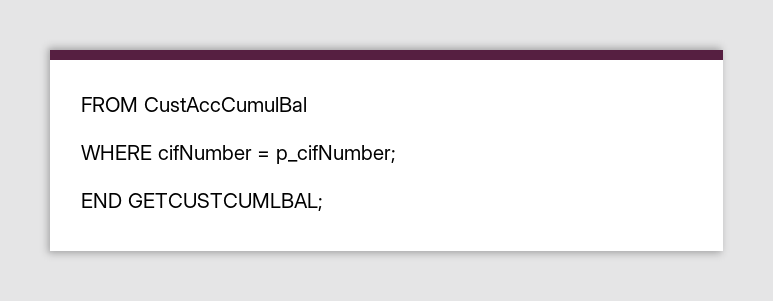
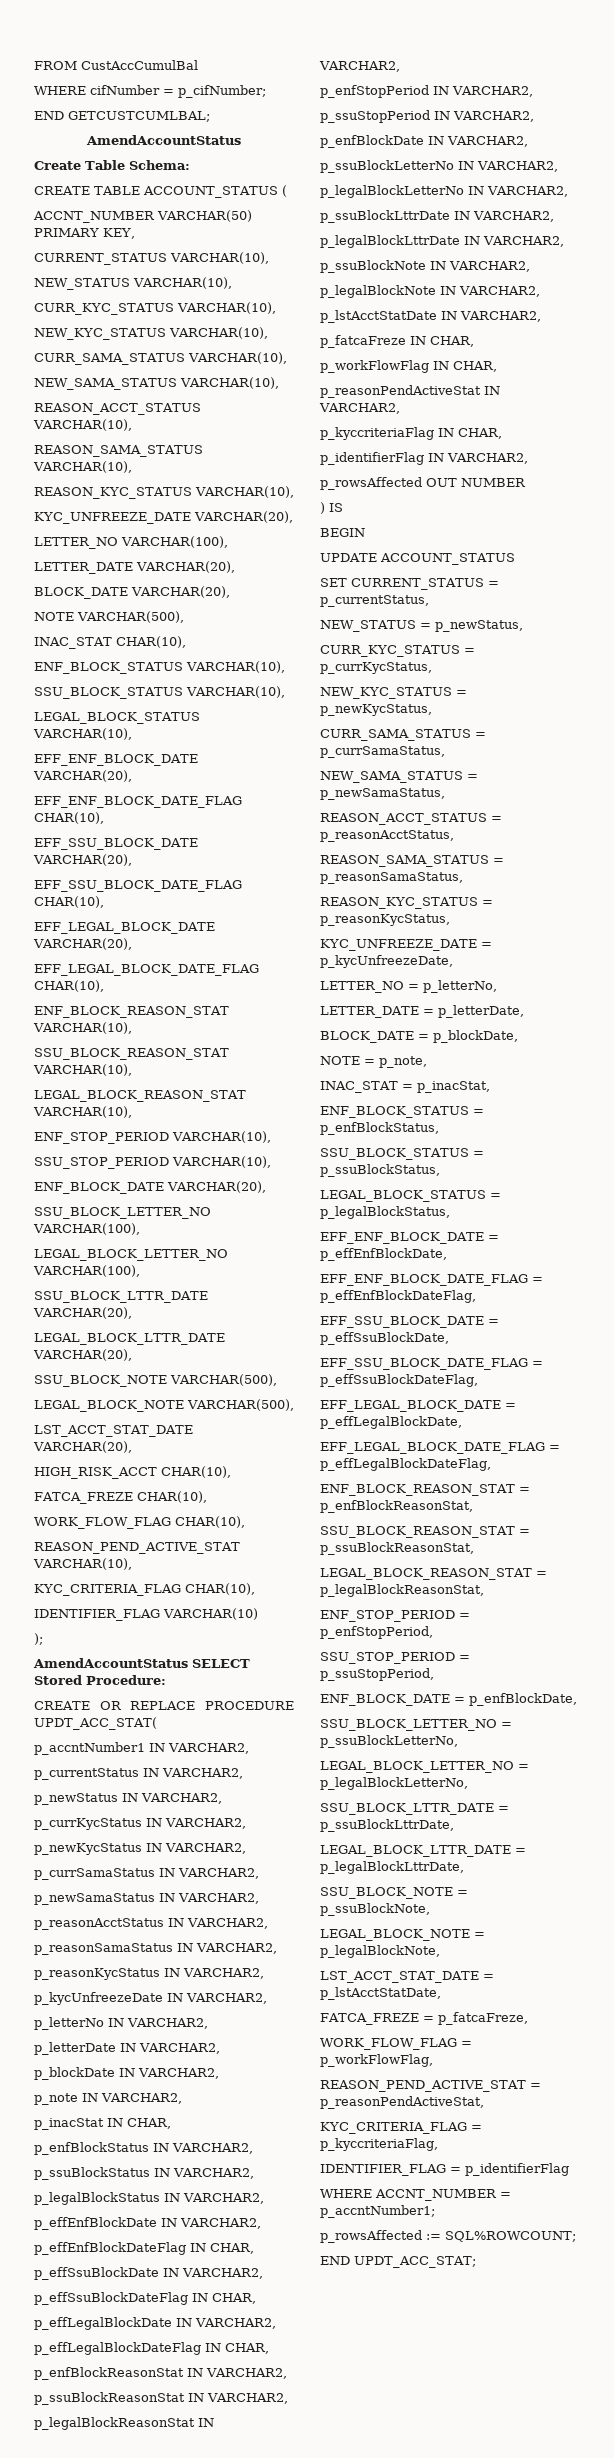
(323, 202) none -> [86,135,241,145] [34,160,190,170] [34,185,287,198] [33,210,252,223] [34,228,135,239] [34,252,269,265] [34,277,232,290] [34,302,276,315] [34,327,268,340] [34,352,287,365] [34,377,279,390] [34,403,201,415] [33,419,132,431] [34,445,203,457] [33,461,132,473] [34,486,294,499] [34,511,293,524] [34,536,228,549] [34,561,235,574] [34,586,230,599] [34,611,184,623] [34,636,186,649] [34,661,285,674] [34,686,285,699] [34,712,200,724] [33,728,132,740] [34,754,198,766] [33,770,132,782] [34,796,242,808] [34,812,104,824] [34,838,198,850] [33,854,132,866] [34,880,242,892] [34,896,104,908] [34,922,215,934] [33,938,132,950] [34,964,259,976] [34,980,104,992] [34,1006,229,1018] [33,1022,132,1034] [34,1048,229,1060] [33,1064,132,1076] [34,1090,246,1102] [33,1106,132,1118] [34,1131,271,1144] [34,1156,271,1169] [34,1181,266,1194] [34,1207,211,1219] [33,1223,140,1235] [34,1249,228,1261] [33,1265,140,1277] [34,1291,208,1303] [33,1307,132,1319] [34,1333,225,1345] [33,1349,132,1361] [34,1374,277,1387] [34,1399,294,1412] [34,1425,193,1437] [33,1441,132,1453] [34,1466,231,1479] [34,1491,207,1504] [34,1516,245,1529] [34,1542,240,1554] [33,1558,132,1570] [34,1583,255,1596] [34,1608,258,1621] [34,1633,43,1645] [33,1658,250,1668] [34,1675,166,1685] [34,1701,294,1710] [34,1717,157,1730] [34,1742,249,1755] [34,1768,243,1780] [34,1793,222,1805] [34,1818,246,1830] [34,1843,246,1855] [34,1868,259,1880] [34,1893,259,1905] [34,1918,268,1930] [34,1943,277,1955] [34,1968,264,1980] [34,1992,267,2005] [34,2017,208,2030] [34,2042,220,2055] [34,2067,219,2080] [34,2093,182,2105] [34,2118,171,2130] [34,2142,253,2155] [34,2167,254,2180] [34,2192,264,2205] [34,2217,261,2230] [34,2242,254,2255] [34,2267,263,2280] [34,2292,256,2305] [34,2317,276,2330] [34,2342,269,2355] [34,2367,287,2380] [34,2392,288,2405] [34,2417,214,2430] [319,61,400,72] [320,85,533,98] [320,110,534,123] [320,135,528,148] [320,160,558,173] [320,185,568,198] [320,210,554,223] [320,235,564,248] [320,260,530,273] [320,285,540,298] [320,310,541,323] [320,335,474,348] [320,360,497,373] [320,385,500,398] [319,403,400,414] [320,427,502,440] [320,452,528,465] [320,477,526,490] [320,502,343,514] [320,528,365,537] [320,553,515,565] [320,578,499,590] [320,595,429,607] [320,620,523,632] [320,645,475,657] [320,662,432,674] [320,687,467,699] [320,704,432,716] [320,729,486,741] [320,746,445,758] [320,771,478,783] [320,788,445,800] [320,813,502,825] [320,830,454,842] [320,855,504,867] [320,872,463,884] [320,897,493,909] [320,914,450,926] [320,939,492,951] [320,955,453,968] [320,980,497,993] [320,1005,524,1018] [320,1030,518,1043] [320,1056,427,1068] [320,1081,490,1093] [320,1106,484,1118] [320,1122,439,1135] [320,1148,484,1160] [320,1164,440,1177] [320,1190,501,1202] [320,1206,450,1219] [320,1232,499,1244] [320,1248,447,1261] [320,1274,543,1286] [320,1290,476,1303] [320,1316,499,1328] [320,1332,449,1345] [320,1358,543,1370] [320,1374,478,1387] [320,1400,516,1412] [320,1416,462,1429] [320,1442,560,1454] [320,1458,491,1471] [320,1484,530,1496] [320,1500,473,1513] [320,1526,530,1538] [320,1542,474,1555] [320,1568,547,1580] [320,1584,484,1597] [320,1610,470,1622] [320,1626,433,1639] [320,1652,470,1664] [320,1668,434,1681] [320,1693,577,1706] [320,1719,512,1731] [320,1735,458,1748] [320,1761,529,1773] [320,1777,468,1790] [320,1803,509,1815] [320,1819,454,1832] [320,1845,526,1857] [320,1861,464,1874] [320,1887,468,1899] [320,1903,430,1916] [320,1929,485,1941] [320,1945,440,1958] [320,1971,494,1983] [320,1987,441,2000] [320,2012,528,2025] [320,2038,472,2050] [320,2054,433,2067] [320,2080,541,2092] [320,2096,484,2109] [320,2122,482,2134] [320,2138,438,2151] [320,2163,569,2176] [320,2189,511,2201] [320,2205,435,2218] [320,2230,576,2243] [320,2256,476,2268] // AmendAccountStatus // Create Table Schema: // CREATE TABLE ACCOUNT_STATUS ( // ACCNT_NUMBER VARCHAR(50) PRIMARY KEY, // CURRENT_STATUS VARCHAR(10), // NEW_STATUS VARCHAR(10), // CURR_KYC_STATUS VARCHAR(10), // NEW_KYC_STATUS VARCHAR(10), // CURR_SAMA_STATUS VARCHAR(10), // NEW_SAMA_STATUS VARCHAR(10), // REASON_ACCT_STATUS VARCHAR(10), // REASON_SAMA_STATUS VARCHAR(10), // REASON_KYC_STATUS VARCHAR(10), // KYC_UNFREEZE_DATE VARCHAR(20), // LETTER_NO VARCHAR(100), // LETTER_DATE VARCHAR(20), // BLOCK_DATE VARCHAR(20), // NOTE VARCHAR(500), // INAC_STAT CHAR(10), // ENF_BLOCK_STATUS VARCHAR(10), // SSU_BLOCK_STATUS VARCHAR(10), // LEGAL_BLOCK_STATUS VARCHAR(10), // EFF_ENF_BLOCK_DATE VARCHAR(20), // EFF_ENF_BLOCK_DATE_FLAG CHAR(10), // EFF_SSU_BLOCK_DATE VARCHAR(20), // EFF_SSU_BLOCK_DATE_FLAG CHAR(10), // EFF_LEGAL_BLOCK_DATE VARCHAR(20), // EFF_LEGAL_BLOCK_DATE_FLAG CHAR(10), // ENF_BLOCK_REASON_STAT VARCHAR(10), // SSU_BLOCK_REASON_STAT VARCHAR(10), // LEGAL_BLOCK_REASON_STAT VARCHAR(10), // ENF_STOP_PERIOD VARCHAR(10), // SSU_STOP_PERIOD VARCHAR(10), // ENF_BLOCK_DATE VARCHAR(20), // SSU_BLOCK_LETTER_NO VARCHAR(100), // LEGAL_BLOCK_LETTER_NO VARCHAR(100), // SSU_BLOCK_LTTR_DATE VARCHAR(20), // LEGAL_BLOCK_LTTR_DATE VARCHAR(20), // SSU_BLOCK_NOTE VARCHAR(500), // LEGAL_BLOCK_NOTE VARCHAR(500), // LST_ACCT_STAT_DATE VARCHAR(20), // HIGH_RISK_ACCT CHAR(10), // FATCA_FREZE CHAR(10), // WORK_FLOW_FLAG CHAR(10), // REASON_PEND_ACTIVE_STAT VARCHAR(10), // KYC_CRITERIA_FLAG CHAR(10), // IDENTIFIER_FLAG VARCHAR(10) // ); // AmendAccountStatus SELECT Stored Procedure: // CREATE OR REPLACE PROCEDURE UPDT_ACC_STAT( // p_accntNumber1 IN VARCHAR2, // p_currentStatus IN VARCHAR2, // p_newStatus IN VARCHAR2, // p_currKycStatus IN VARCHAR2, // p_newKycStatus IN VARCHAR2, // p_currSamaStatus IN VARCHAR2, // p_newSamaStatus IN VARCHAR2, // p_reasonAcctStatus IN VARCHAR2, // p_reasonSamaStatus IN VARCHAR2, // p_reasonKycStatus IN VARCHAR2, // p_kycUnfreezeDate IN VARCHAR2, // p_letterNo IN VARCHAR2, // p_letterDate IN VARCHAR2, // p_blockDate IN VARCHAR2, // p_note IN VARCHAR2, // p_inacStat IN CHAR, // p_enfBlockStatus IN VARCHAR2, // p_ssuBlockStatus IN VARCHAR2, // p_legalBlockStatus IN VARCHAR2, // p_effEnfBlockDate IN VARCHAR2, // p_effEnfBlockDateFlag IN CHAR, // p_effSsuBlockDate IN VARCHAR2, // p_effSsuBlockDateFlag IN CHAR, // p_effLegalBlockDate IN VARCHAR2, // p_effLegalBlockDateFlag IN CHAR, // p_enfBlockReasonStat IN VARCHAR2, // p_ssuBlockReasonStat IN VARCHAR2, // p_legalBlockReasonStat IN VARCHAR2, // p_enfStopPeriod IN VARCHAR2, // p_ssuStopPeriod IN VARCHAR2, // p_enfBlockDate IN VARCHAR2, // p_ssuBlockLetterNo IN VARCHAR2, // p_legalBlockLetterNo IN VARCHAR2, // p_ssuBlockLttrDate IN VARCHAR2, // p_legalBlockLttrDate IN VARCHAR2, // p_ssuBlockNote IN VARCHAR2, // p_legalBlockNote IN VARCHAR2, // p_lstAcctStatDate IN VARCHAR2, // p_fatcaFreze IN CHAR, // p_workFlowFlag IN CHAR, // p_reasonPendActiveStat IN VARCHAR2, // p_kyccriteriaFlag IN CHAR, // p_identifierFlag IN VARCHAR2, // p_rowsAffected OUT NUMBER // ) IS // BEGIN // UPDATE ACCOUNT_STATUS // SET CURRENT_STATUS = p_currentStatus, // NEW_STATUS = p_newStatus, // CURR_KYC_STATUS = p_currKycStatus, // NEW_KYC_STATUS = p_newKycStatus, // CURR_SAMA_STATUS = p_currSamaStatus, // NEW_SAMA_STATUS = p_newSamaStatus, // REASON_ACCT_STATUS = p_reasonAcctStatus, // REASON_SAMA_STATUS = p_reasonSamaStatus, // REASON_KYC_STATUS = p_reasonKycStatus, // KYC_UNFREEZE_DATE = p_kycUnfreezeDate, // LETTER_NO = p_letterNo, // LETTER_DATE = p_letterDate, // BLOCK_DATE = p_blockDate, // NOTE = p_note, // INAC_STAT = p_inacStat, // ENF_BLOCK_STATUS = p_enfBlockStatus, // SSU_BLOCK_STATUS = p_ssuBlockStatus, // LEGAL_BLOCK_STATUS = p_legalBlockStatus, // EFF_ENF_BLOCK_DATE = p_effEnfBlockDate, // EFF_ENF_BLOCK_DATE_FLAG = p_effEnfBlockDateFlag, // EFF_SSU_BLOCK_DATE = p_effSsuBlockDate, // EFF_SSU_BLOCK_DATE_FLAG = p_effSsuBlockDateFlag, // EFF_LEGAL_BLOCK_DATE = p_effLegalBlockDate, // EFF_LEGAL_BLOCK_DATE_FLAG = p_effLegalBlockDateFlag, // ENF_BLOCK_REASON_STAT = p_enfBlockReasonStat, // SSU_BLOCK_REASON_STAT = p_ssuBlockReasonStat, // LEGAL_BLOCK_REASON_STAT = p_legalBlockReasonStat, // ENF_STOP_PERIOD = p_enfStopPeriod, // SSU_STOP_PERIOD = p_ssuStopPeriod, // ENF_BLOCK_DATE = p_enfBlockDate, // SSU_BLOCK_LETTER_NO = p_ssuBlockLetterNo, // LEGAL_BLOCK_LETTER_NO = p_legalBlockLetterNo, // SSU_BLOCK_LTTR_DATE = p_ssuBlockLttrDate, // LEGAL_BLOCK_LTTR_DATE = p_legalBlockLttrDate, // SSU_BLOCK_NOTE = p_ssuBlockNote, // LEGAL_BLOCK_NOTE = p_legalBlockNote, // LST_ACCT_STAT_DATE = p_lstAcctStatDate, // FATCA_FREZE = p_fatcaFreze, // WORK_FLOW_FLAG = p_workFlowFlag, // REASON_PEND_ACTIVE_STAT = p_reasonPendActiveStat, // KYC_CRITERIA_FLAG = p_kyccriteriaFlag, // IDENTIFIER_FLAG = p_identifierFlag // WHERE ACCNT_NUMBER = p_accntNumber1; // p_rowsAffected := SQL%ROWCOUNT; // END UPDT_ACC_STAT;

